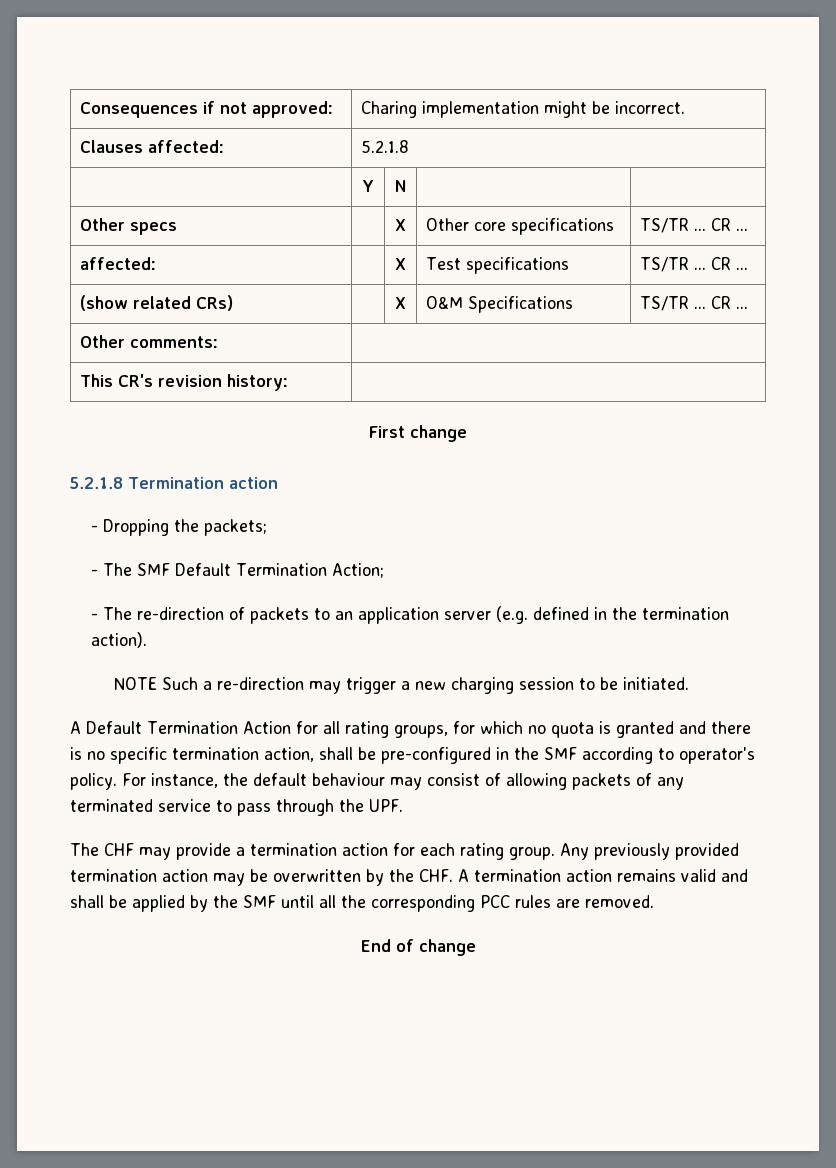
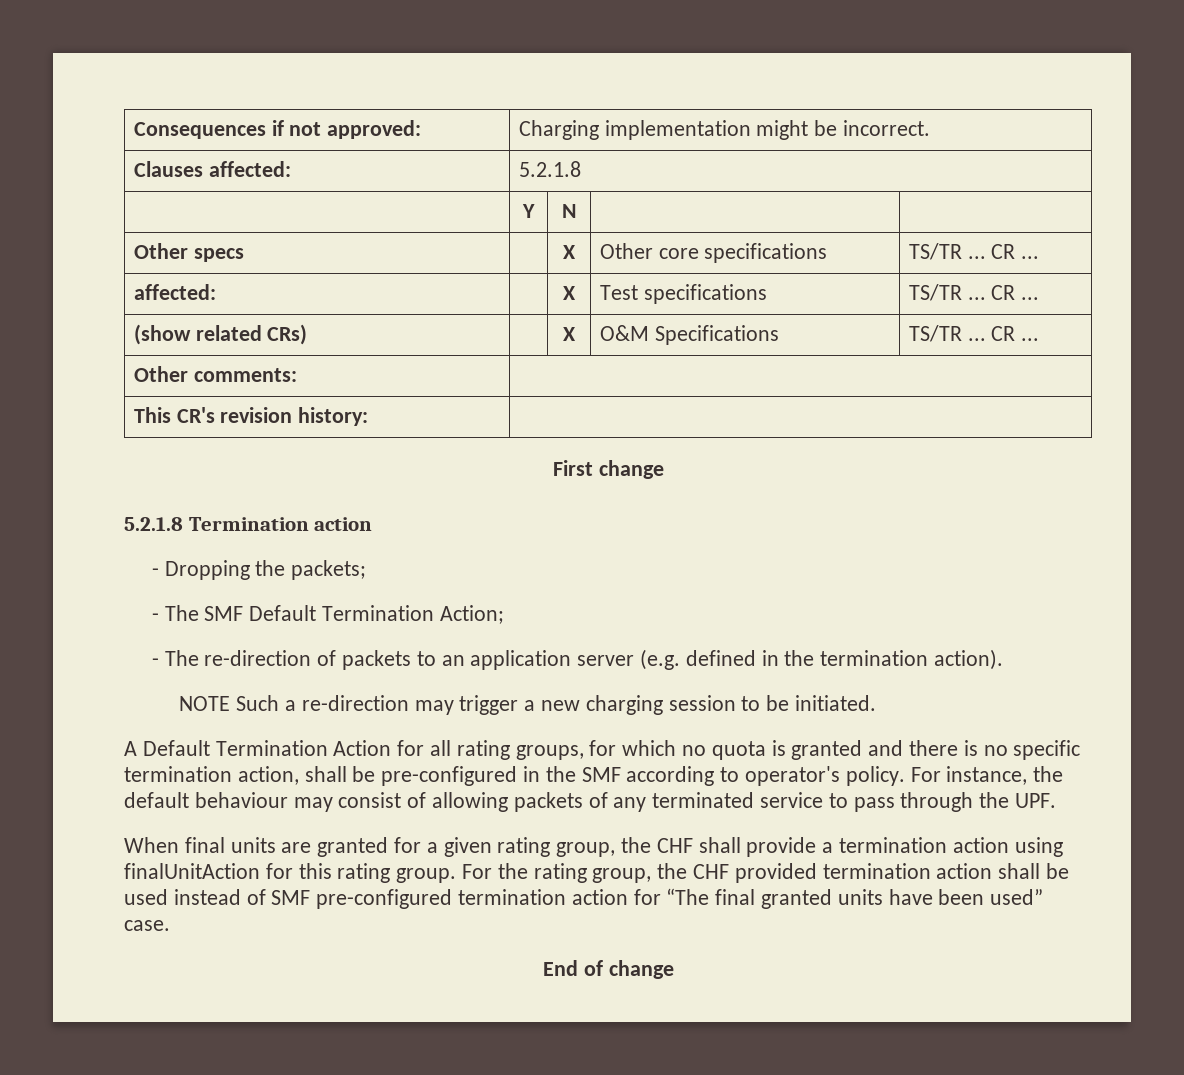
[360,101,417,118] Charing -> [518,120,599,140] Charging
[70,843,739,860] [70,869,748,886] [70,895,654,912] The CHF may provide a termination action for each rating group. Any previously provided termination action may be overwritten by the CHF. A termination action remains valid and shall be applied by the SMF until all the corresponding PCC rules are removed. -> [124,837,1063,857] [124,863,1070,883] [124,888,1044,909] [124,920,170,931] When final units are granted for a given rating group, the CHF shall provide a termination action using finalUnitAction for this rating group. For the rating group, the CHF provided termination action shall be used instead of SMF pre-configured termination action for “The final granted units have been used” case.

